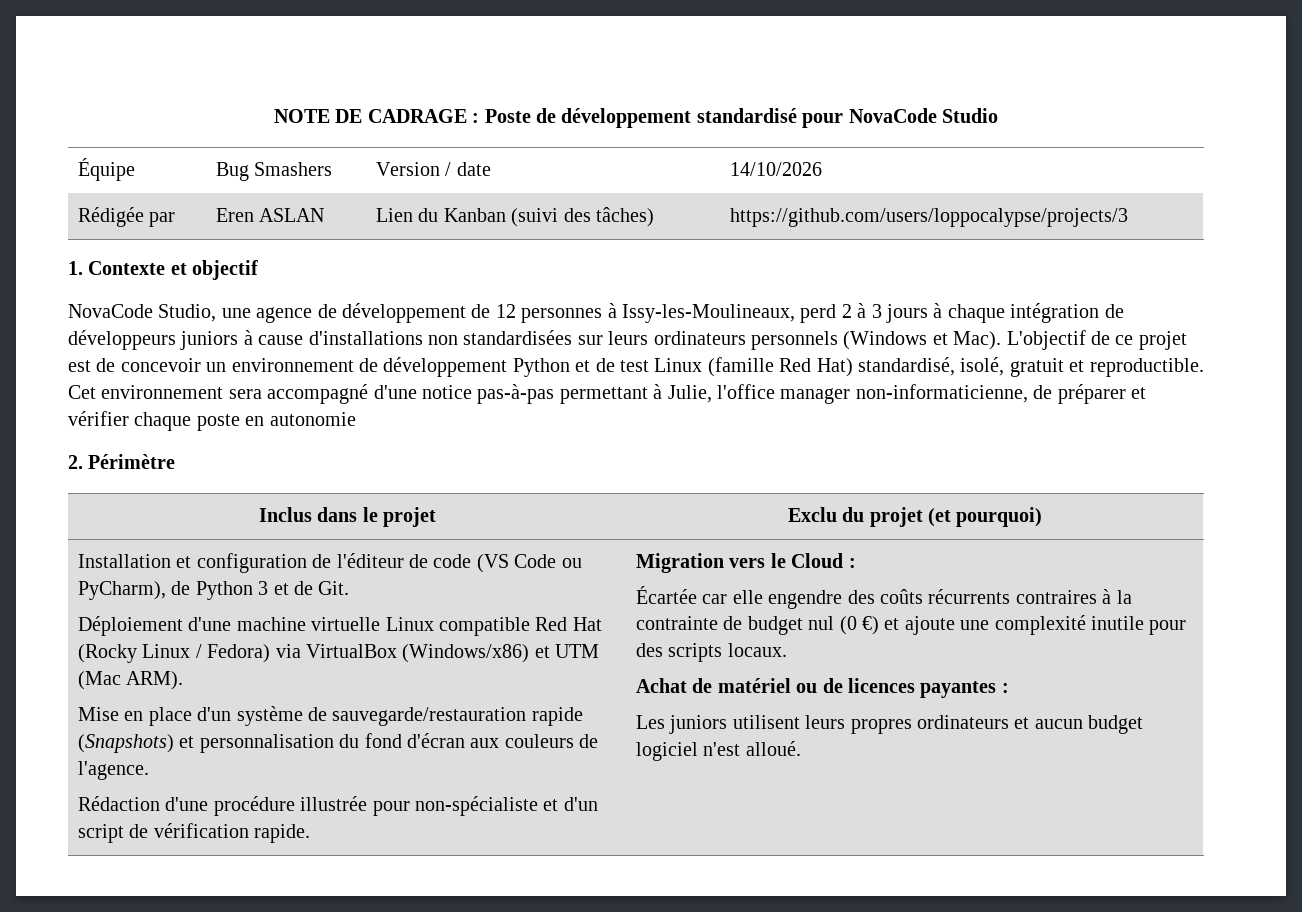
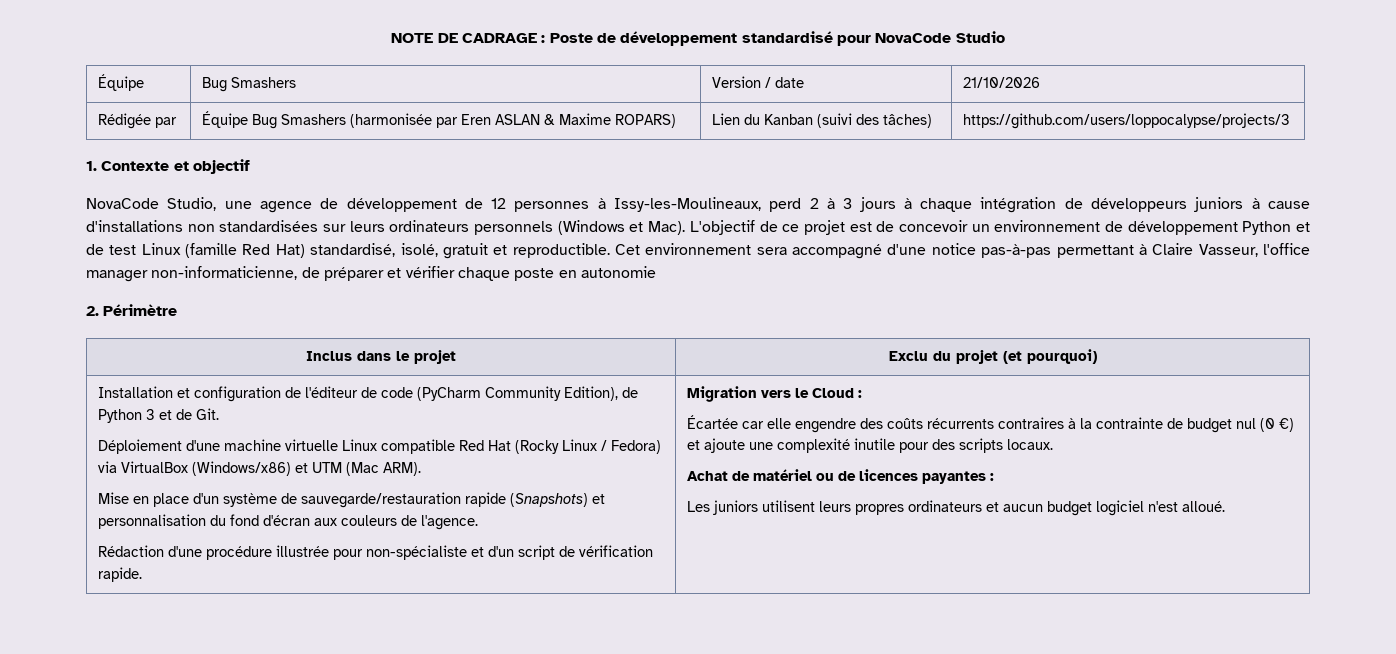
[729,162,822,176] 14/10/2026 -> [963,77,1041,88] 21/10/2026
(176, 219) none -> [202,111,459,129] Équipe Bug Smashers (harmonisée par
(325, 215) none -> [544,113,677,128] & Maxime ROPARS)
[667,385,712,403] Julie, -> [1152,243,1258,257] Claire Vasseur,
[476,554,582,573] [77,581,166,600] (VS Code ou PyCharm), -> [417,386,619,401] (PyCharm Community Edition),

